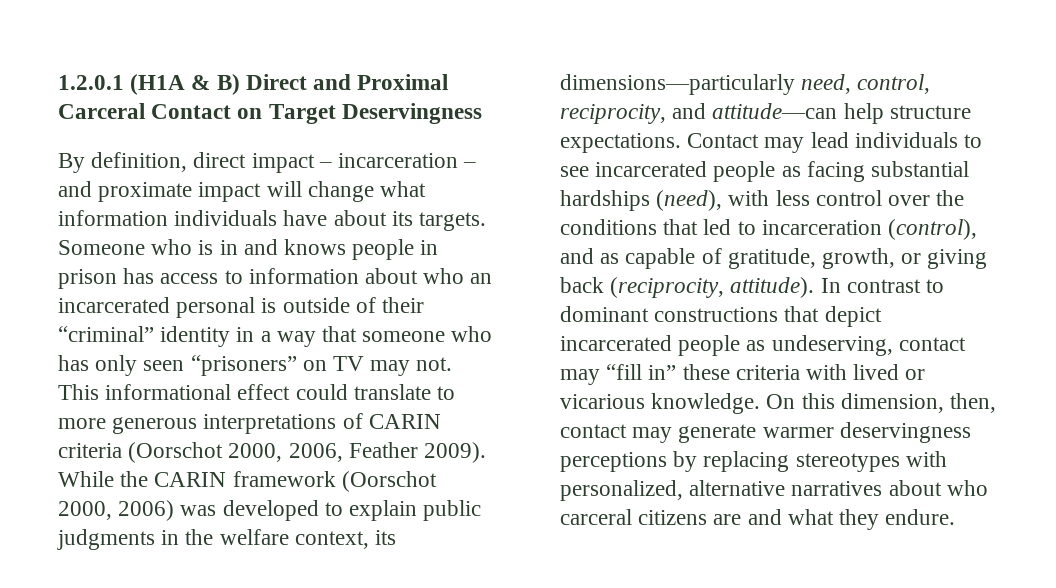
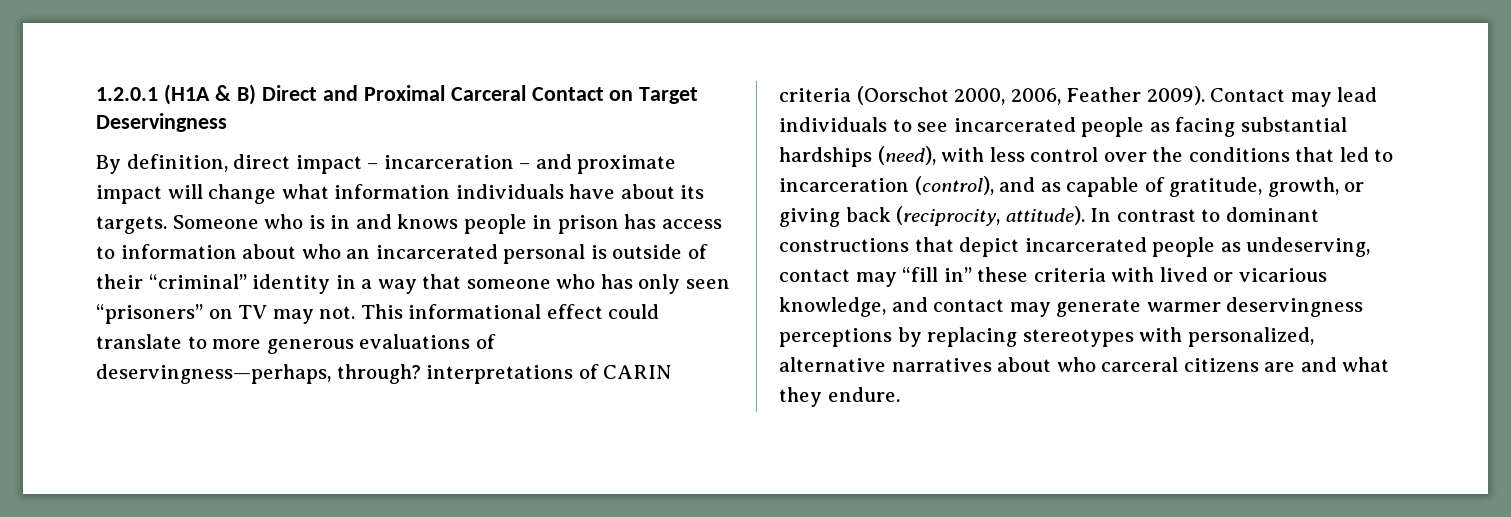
(198, 425) none -> [359,334,496,349] [96,364,421,384] evaluations of deservingness—perhaps, through?
[58,471,437,492] [58,500,482,521] [57,529,397,550] [560,74,931,95] [560,103,971,124] [560,133,681,153] While the CARIN framework (Oorschot 2000, 2006) was developed to explain public judgments in the welfare context, its dimensions—particularly need, control, reciprocity, and attitude—can help structure expectations. -> (1205, 95) none
[651,393,997,414] knowledge. On this dimension, then, -> [779,297,928,317] knowledge, and

